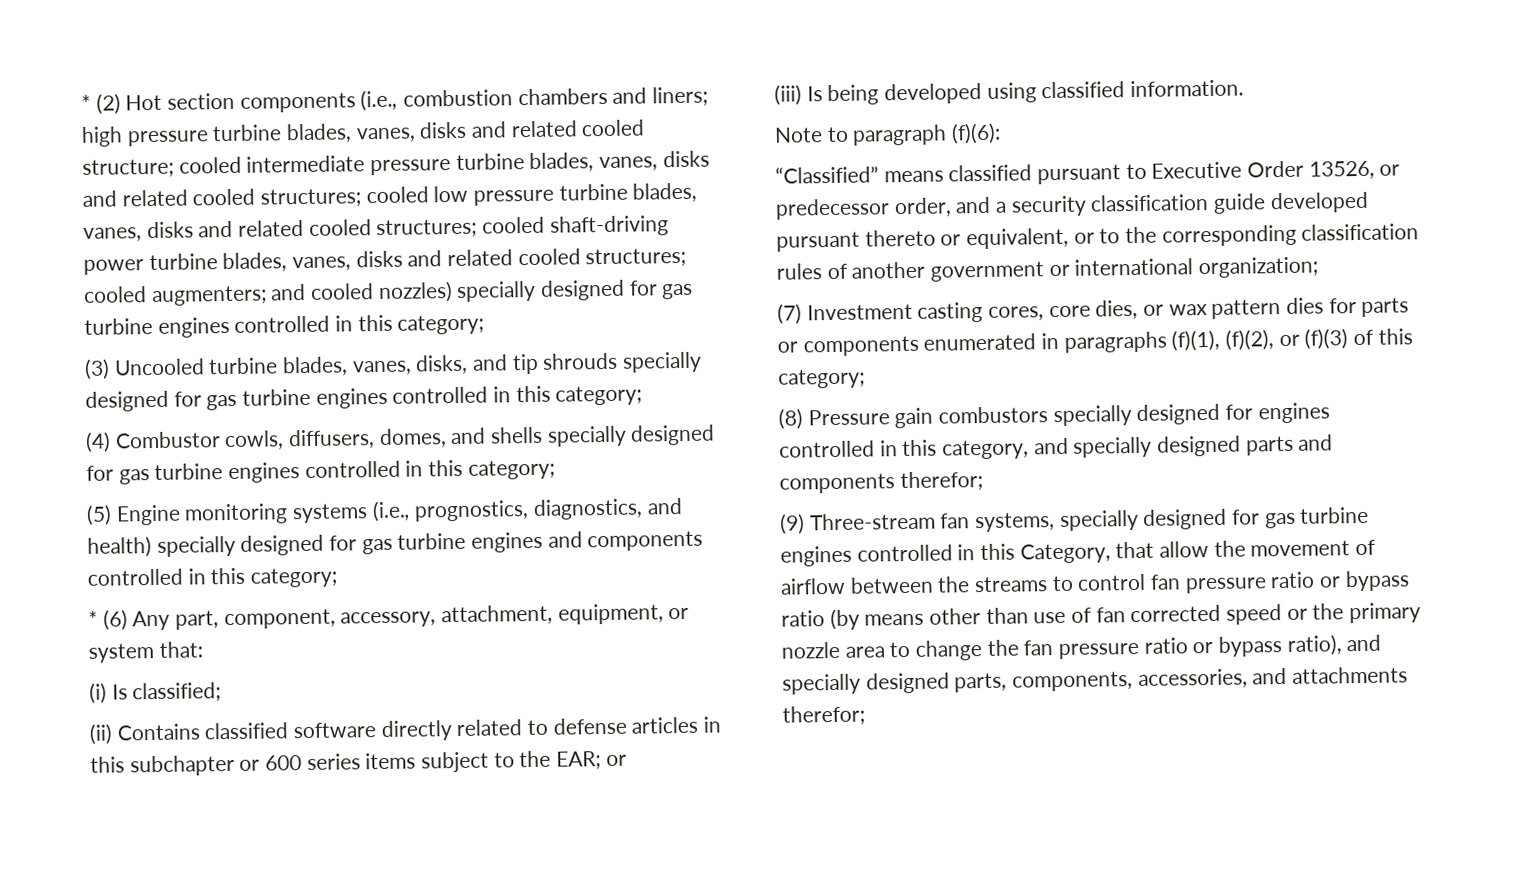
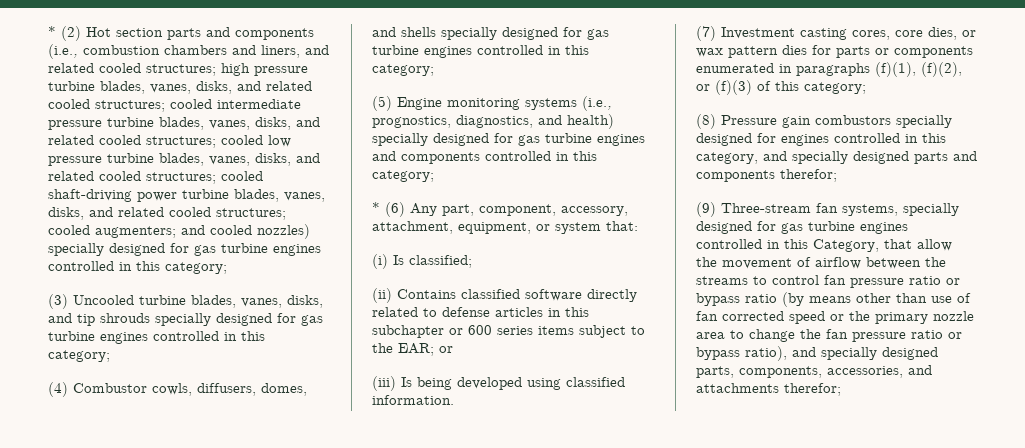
(236, 101) none -> [167,27,230,40] parts and
[652,86,709,107] liners; -> [261,45,329,58] [48,63,216,76] liners, and related cooled structures;
[419,119,645,139] [82,158,174,178] disks and related cooled structure; -> [196,81,312,94] [48,99,165,112] disks, and related cooled structures;
[662,150,710,168] disks -> [255,117,291,130] disks,
[146,221,194,239] disks -> [255,153,291,166] disks,
[355,250,403,268] disks -> [48,207,84,220] disks,
[774,122,1002,146] [775,160,1401,185] [775,191,1369,220] [776,223,1420,252] [776,256,1319,282] // Note to paragraph (f)(6): // “Classified” means classified pursuant to Executive Order 13526, or predecessor order, and a security classification guide developed pursuant thereto or equivalent, or to the corresponding classification rules of another government or international organization; -> (454, 400) none

